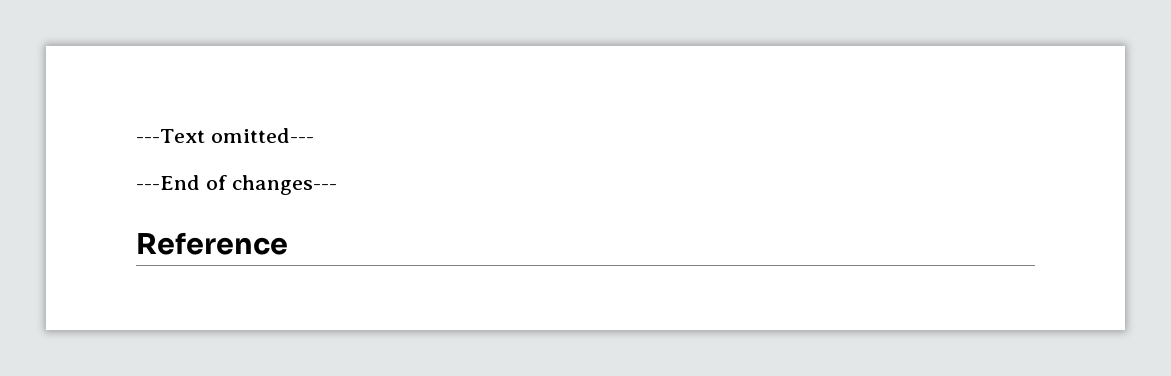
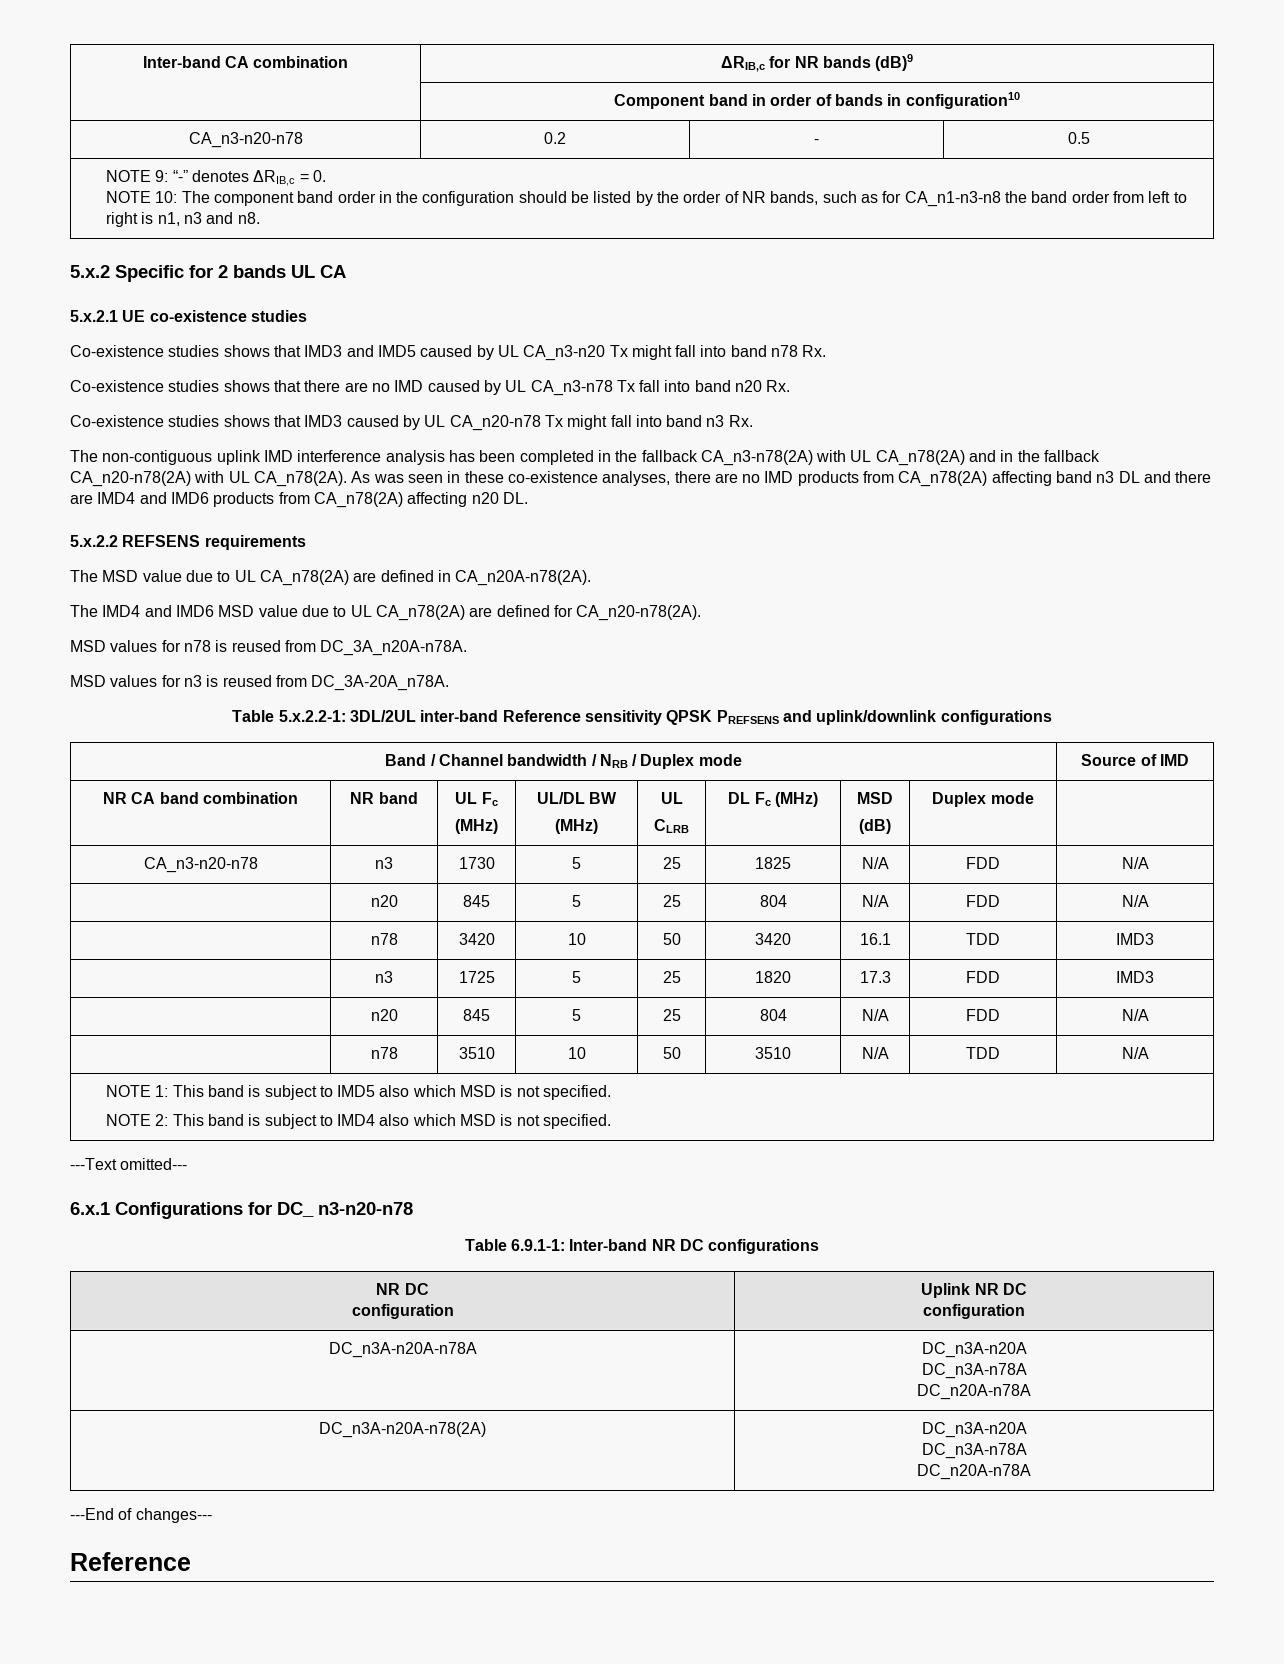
[136,128,314,143] ---Text omitted--- -> [142,56,349,68] [720,54,914,72] [614,92,1020,109] [188,132,303,148] [544,132,566,144] [814,139,819,144] [1067,132,1090,144] [105,170,326,186] [105,191,1187,207] [105,212,260,227] [70,265,346,282] [70,310,307,322] [70,345,827,361] [70,380,791,396] [70,415,753,431] [70,450,1101,466] [70,471,1212,487] [70,492,528,508] [70,535,306,550] [70,570,592,586] [70,605,702,621] [70,640,468,656] [70,675,450,691] [232,710,1052,725] [385,754,742,769] [1081,754,1189,766] [103,792,298,804] [350,792,418,804] [455,792,498,806] [455,819,498,834] [536,792,618,804] [555,819,598,834] [660,792,683,804] [654,819,689,833] [728,792,818,807] [857,792,893,804] [859,819,891,834] [932,792,1034,807] [143,857,258,873] [375,857,393,869] [458,857,495,869] [572,857,581,869] [662,857,681,869] [755,857,791,869] [861,857,889,869] [966,857,1000,869] [1121,857,1149,869] [370,895,398,907] [463,895,490,907] [572,895,581,907] [662,895,681,907] [759,895,787,907] [861,895,889,907] [966,895,1000,907] [1121,895,1149,907] [370,933,398,945] [458,933,495,945] [567,933,586,945] [662,933,681,945] [755,933,791,945] [859,933,891,945] [966,933,1000,945] [1116,933,1154,945] [375,971,393,983] [458,971,495,983] [572,971,581,983] [662,971,681,983] [755,971,791,983] [859,971,891,983] [966,971,1000,983] [1116,971,1154,983] [370,1009,398,1021] [463,1009,490,1021] [572,1009,581,1021] [662,1009,681,1021] [759,1009,787,1021] [861,1009,889,1021] [966,1009,1000,1021] [1121,1009,1149,1021] [370,1047,398,1059] [458,1047,495,1059] [567,1047,586,1059] [662,1047,681,1059] [755,1047,791,1059] [861,1047,889,1059] [966,1047,1000,1059] [1121,1047,1149,1059] [105,1085,612,1100] [105,1114,612,1129] [70,1158,188,1170] [70,1202,413,1219] [464,1239,820,1254] [376,1283,429,1295] [351,1304,454,1319] [921,1283,1027,1298] [923,1304,1025,1319] [328,1342,477,1358] [921,1342,1027,1358] [921,1363,1027,1379] [917,1384,1031,1400] [319,1422,486,1438] [921,1422,1027,1438] [921,1443,1027,1459] [917,1464,1031,1480] Inter-band CA combination | ΔRIB,c for NR bands (dB)9 // | Component band in order of bands in configuration10 // CA_n3-n20-n78 | 0.2 | - | 0.5 // NOTE 9: “-” denotes ΔRIB,c = 0. // NOTE 10: The component band order in the configuration should be listed by the order of NR bands, such as for CA_n1-n3-n8 the band order from left to right is n1, n3 and n8. // 5.x.2 Specific for 2 bands UL CA // 5.x.2.1 UE co-existence studies // Co-existence studies shows that IMD3 and IMD5 caused by UL CA_n3-n20 Tx might fall into band n78 Rx. // Co-existence studies shows that there are no IMD caused by UL CA_n3-n78 Tx fall into band n20 Rx. // Co-existence studies shows that IMD3 caused by UL CA_n20-n78 Tx might fall into band n3 Rx. // The non-contiguous uplink IMD interference analysis has been completed in the fallback CA_n3-n78(2A) with UL CA_n78(2A) and in the fallback CA_n20-n78(2A) with UL CA_n78(2A). As was seen in these co-existence analyses, there are no IMD products from CA_n78(2A) affecting band n3 DL and there are IMD4 and IMD6 products from CA_n78(2A) affecting n20 DL. // 5.x.2.2 REFSENS requirements // The MSD value due to UL CA_n78(2A) are defined in CA_n20A-n78(2A). // The IMD4 and IMD6 MSD value due to UL CA_n78(2A) are defined for CA_n20-n78(2A). // MSD values for n78 is reused from DC_3A_n20A-n78A. // MSD values for n3 is reused from DC_3A-20A_n78A. // Table 5.x.2.2-1: 3DL/2UL inter-band Reference sensitivity QPSK PREFSENS and uplink/downlink configurations // Band / Channel bandwidth / NRB / Duplex mode | Source of IMD // NR CA band combination | NR band | UL Fc // (MHz) | UL/DL BW // (MHz) | UL // CLRB | DL Fc (MHz) | MSD // (dB) | Duplex mode | // CA_n3-n20-n78 | n3 | 1730 | 5 | 25 | 1825 | N/A | FDD | N/A // | n20 | 845 | 5 | 25 | 804 | N/A | FDD | N/A // | n78 | 3420 | 10 | 50 | 3420 | 16.1 | TDD | IMD3 // | n3 | 1725 | 5 | 25 | 1820 | 17.3 | FDD | IMD3 // | n20 | 845 | 5 | 25 | 804 | N/A | FDD | N/A // | n78 | 3510 | 10 | 50 | 3510 | N/A | TDD | N/A // NOTE 1: This band is subject to IMD5 also which MSD is not specified. // NOTE 2: This band is subject to IMD4 also which MSD is not specified. // ---Text omitted--- // 6.x.1 Configurations for DC_ n3-n20-n78 // Table 6.9.1-1: Inter-band NR DC configurations // NR DC // configuration | Uplink NR DC // configuration // DC_n3A-n20A-n78A | DC_n3A-n20A // DC_n3A-n78A // DC_n20A-n78A // DC_n3A-n20A-n78(2A) | DC_n3A-n20A // DC_n3A-n78A // DC_n20A-n78A

